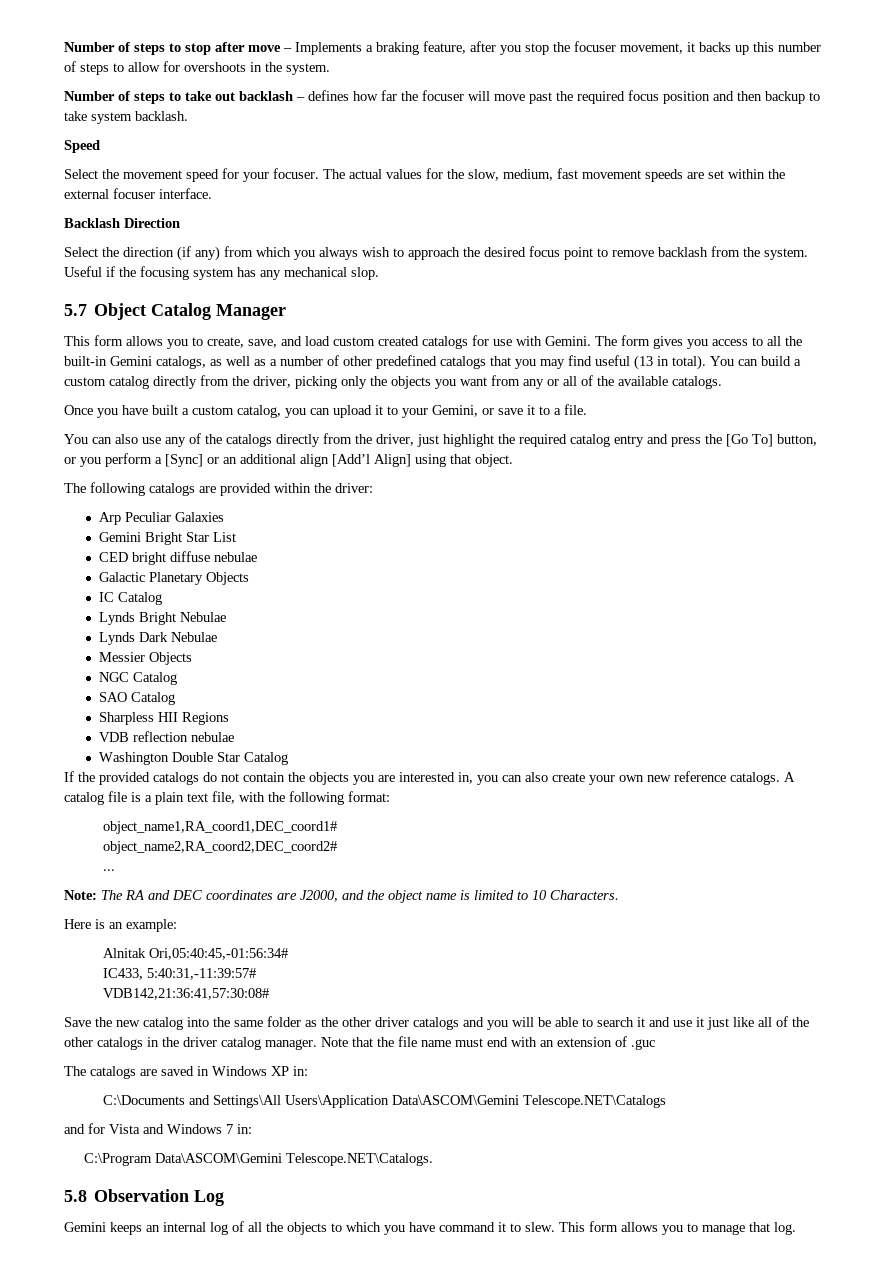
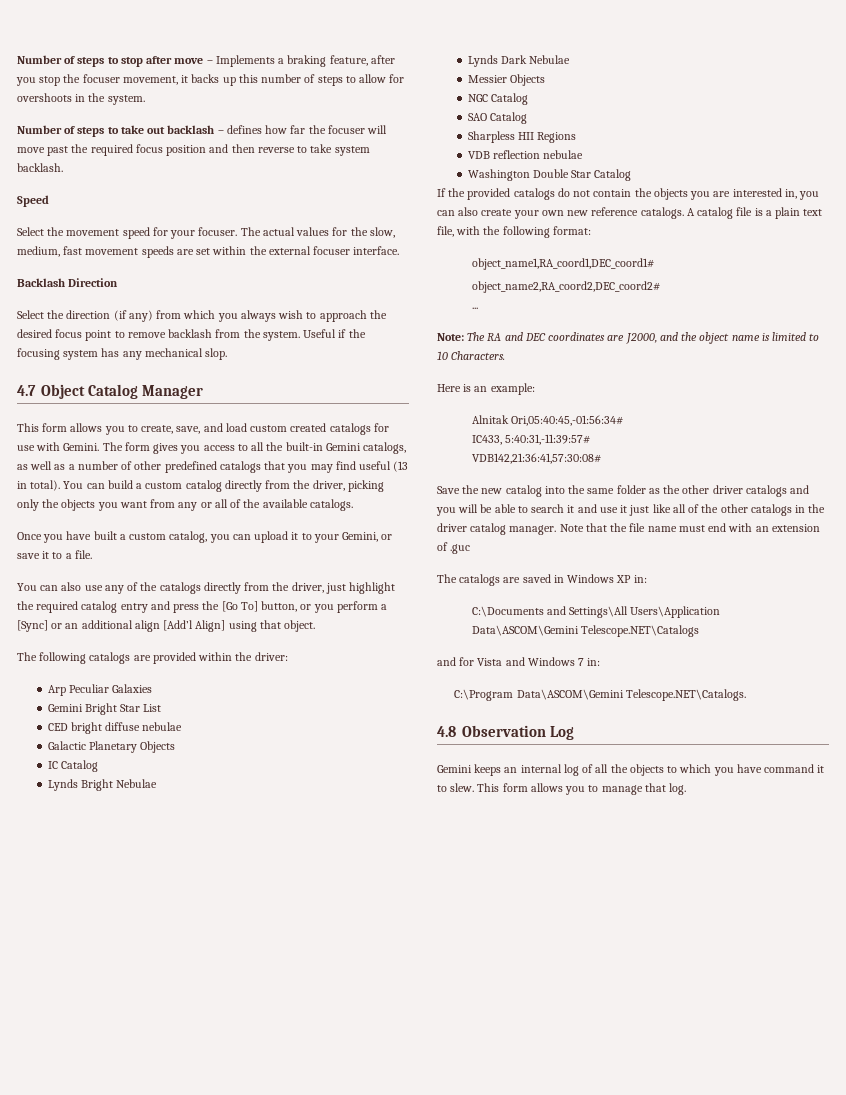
[765,91,805,104] backup -> [257,147,295,153] reverse
[64,304,87,316] 5.7 -> [17,385,36,396] 4.7
[64,1190,87,1202] 5.8 -> [437,726,456,737] 4.8

